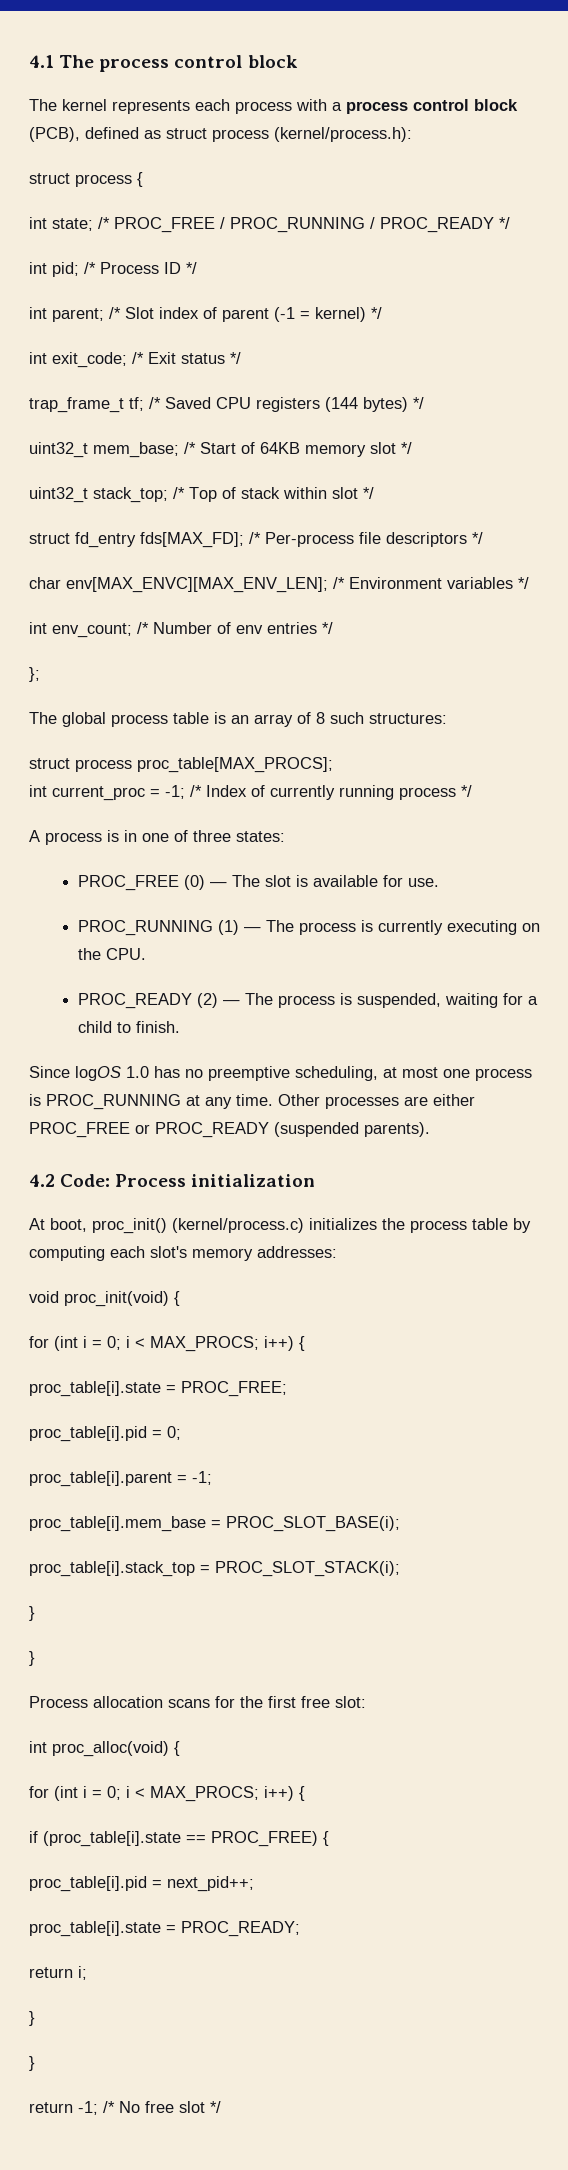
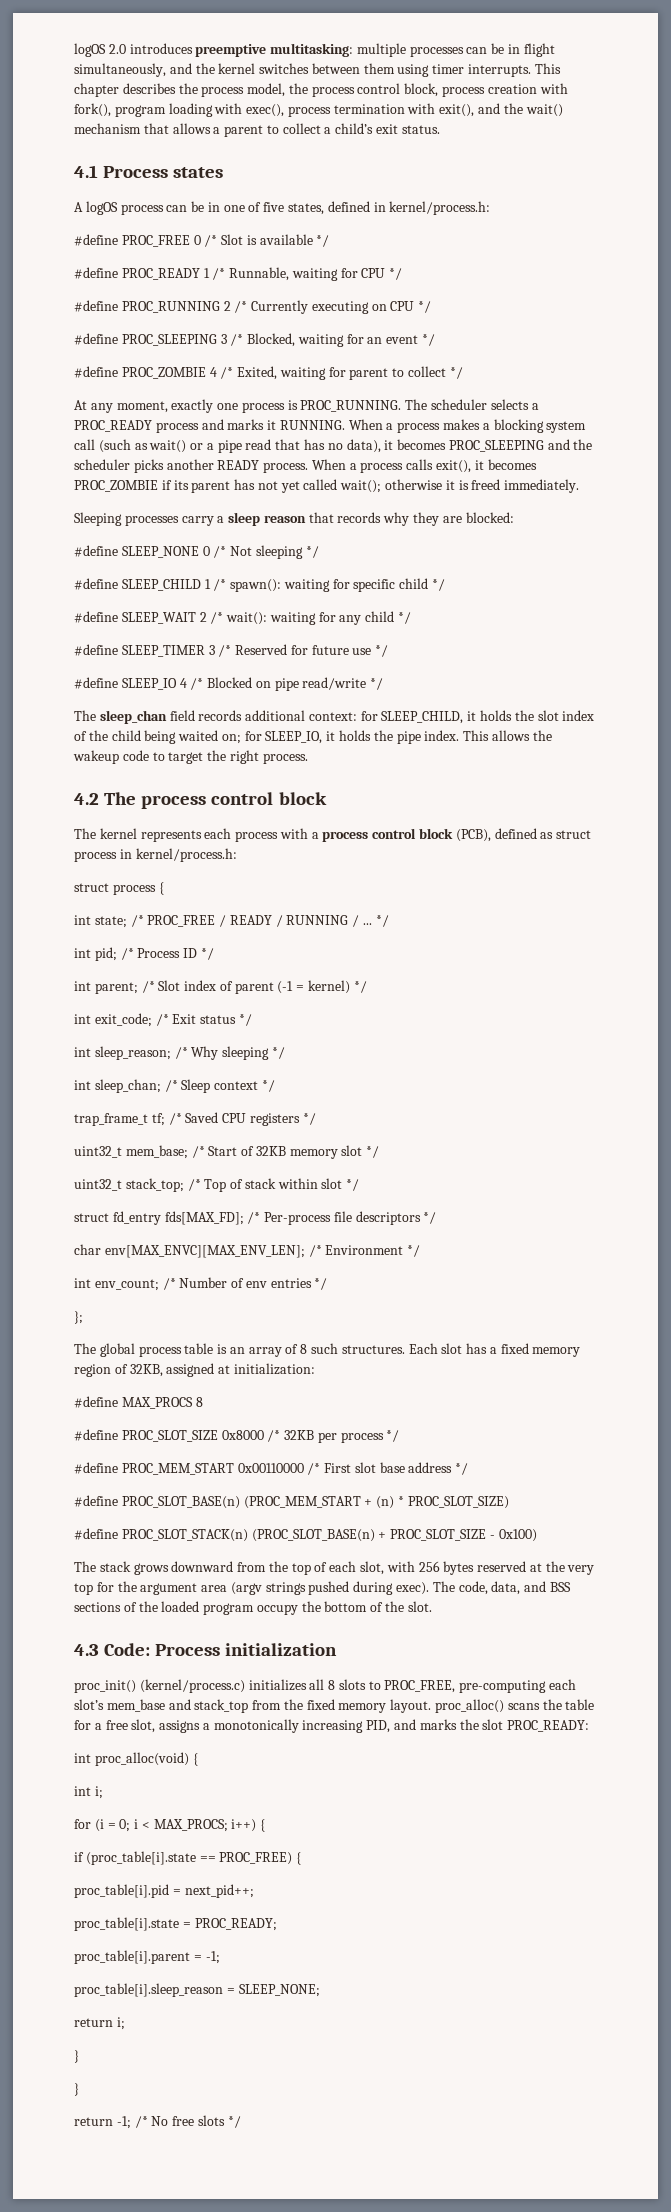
[29,55,54,68] 4.1 -> [74,43,555,57] [74,63,561,77] [74,83,568,97] [74,103,563,117] [74,123,440,137] [74,165,224,178] [74,201,491,215] [74,234,330,247] [74,267,403,281] [74,300,432,314] [74,333,436,347] [74,366,463,380] [74,399,539,413] [74,419,587,433] [74,439,593,453] [74,459,537,473] [74,479,580,493] [74,512,514,526] [74,545,319,559] [74,578,446,592] [74,611,412,625] [74,644,389,657] [74,677,384,691] [74,710,595,724] [74,730,552,744] [73,750,308,764] [74,793,99,805] logOS 2.0 introduces preemptive multitasking: multiple processes can be in flight simultaneously, and the kernel switches between them using timer interrupts. This chapter describes the process model, the process control block, process creation with fork(), program loading with exec(), process termination with exit(), and the wait() mechanism that allows a parent to collect a child’s exit status. // 4.1 Process states // A logOS process can be in one of five states, defined in kernel/process.h: // #define PROC_FREE 0 /* Slot is available */ // #define PROC_READY 1 /* Runnable, waiting for CPU */ // #define PROC_RUNNING 2 /* Currently executing on CPU */ // #define PROC_SLEEPING 3 /* Blocked, waiting for an event */ // #define PROC_ZOMBIE 4 /* Exited, waiting for parent to collect */ // At any moment, exactly one process is PROC_RUNNING. The scheduler selects a PROC_READY process and marks it RUNNING. When a process makes a blocking system call (such as wait() or a pipe read that has no data), it becomes PROC_SLEEPING and the scheduler picks another READY process. When a process calls exit(), it becomes PROC_ZOMBIE if its parent has not yet called wait(); otherwise it is freed immediately. // Sleeping processes carry a sleep reason that records why they are blocked: // #define SLEEP_NONE 0 /* Not sleeping */ // #define SLEEP_CHILD 1 /* spawn(): waiting for specific child */ // #define SLEEP_WAIT 2 /* wait(): waiting for any child */ // #define SLEEP_TIMER 3 /* Reserved for future use */ // #define SLEEP_IO 4 /* Blocked on pipe read/write */ // The sleep_chan field records additional context: for SLEEP_CHILD, it holds the slot index of the child being waited on; for SLEEP_IO, it holds the pipe index. This allows the wakeup code to target the right process. // 4.2
[274,127,412,142] (kernel/process.h): -> [119,848,237,862] in kernel/process.h:
[230,217,494,233] PROC_RUNNING / PROC_READY -> [229,915,373,927] READY / RUNNING / ...
(241, 358) none -> [74,1046,285,1060] [74,1079,275,1093] // int sleep_reason; /* Why sleeping */ // int sleep_chan; /* Sleep context */
[325,397,408,412] (144 bytes) -> (300, 1119) none
[260,442,300,454] 64KB -> [255,1146,286,1156] 32KB
[447,577,513,589] variables -> (404, 1250) none
[369,713,447,724] [29,757,333,773] [29,785,472,801] [29,830,285,845] [77,875,439,891] [77,920,540,936] [77,948,146,960] [77,993,538,1009] [77,1021,180,1033] [29,1066,532,1081] [29,1094,475,1110] [29,1122,430,1138] [29,1174,55,1187] structures: // struct process proc_table[MAX_PROCS]; // int current_proc = -1; /* Index of currently running process */ // A process is in one of three states: // PROC_FREE (0) — The slot is available for use. // PROC_RUNNING (1) — The process is currently executing on the CPU. // PROC_READY (2) — The process is suspended, waiting for a child to finish. // Since logOS 1.0 has no preemptive scheduling, at most one process is PROC_RUNNING at any time. Other processes are either PROC_FREE or PROC_READY (suspended parents). // 4.2 -> [341,1343,581,1357] [74,1363,315,1377] [74,1396,203,1409] [74,1429,400,1443] [74,1462,469,1475] [74,1495,509,1509] [74,1528,537,1542] [74,1561,595,1575] [74,1581,571,1595] [74,1601,432,1615] [74,1644,99,1656] structures. Each slot has a fixed memory region of 32KB, assigned at initialization: // #define MAX_PROCS 8 // #define PROC_SLOT_SIZE 0x8000 /* 32KB per process */ // #define PROC_MEM_START 0x00110000 /* First slot base address */ // #define PROC_SLOT_BASE(n) (PROC_MEM_START + (n) * PROC_SLOT_SIZE) // #define PROC_SLOT_STACK(n) (PROC_SLOT_BASE(n) + PROC_SLOT_SIZE - 0x100) // The stack grows downward from the top of each slot, with 256 bytes reserved at the very top for the argument area (argv strings pushed during exec). The code, data, and BSS sections of the loaded program occupy the bottom of the slot. // 4.3
[29,1218,87,1232] At boot, -> (338, 1649) none
[382,1218,531,1233] [29,1246,337,1261] [29,1291,180,1307] [29,1336,305,1352] [29,1381,287,1397] [29,1426,181,1442] [29,1471,212,1487] [29,1516,400,1532] [29,1561,400,1577] [29,1606,35,1621] [29,1651,35,1666] [29,1696,366,1708] the process table by computing each slot's memory addresses: // void proc_init(void) { // for (int i = 0; i < MAX_PROCS; i++) { // proc_table[i].state = PROC_FREE; // proc_table[i].pid = 0; // proc_table[i].parent = -1; // proc_table[i].mem_base = PROC_SLOT_BASE(i); // proc_table[i].stack_top = PROC_SLOT_STACK(i); // } // } // Process allocation scans for the first free slot: -> [309,1679,577,1693] [74,1699,595,1713] [74,1719,590,1733] all 8 slots to PROC_FREE, pre-computing each slot’s mem_base and stack_top from the fixed memory layout. proc_alloc() scans the table for a free slot, assigns a monotonically increasing PID, and marks the slot PROC_READY:
[29,1786,87,1801] // for (int i -> [74,1786,103,1799] [74,1819,104,1832] // int i; // for (i
(300, 1929) none -> [74,1950,220,1964] [74,1983,320,1997] // proc_table[i].parent = -1; // proc_table[i].sleep_reason = SLEEP_NONE;
[179,2101,205,2113] slot -> [197,2115,225,2126] slots

